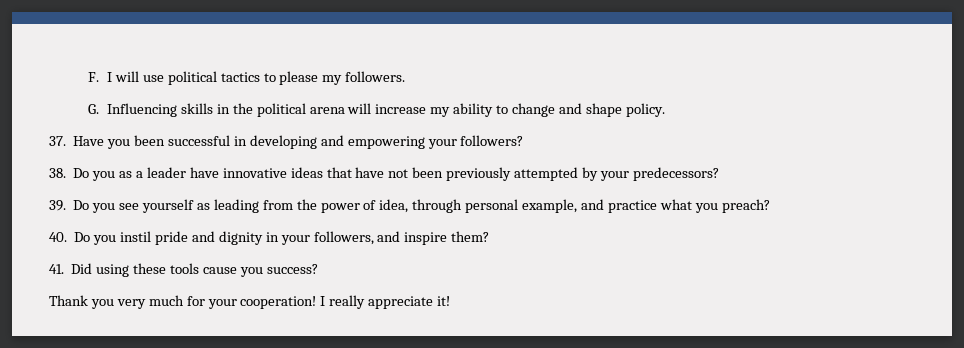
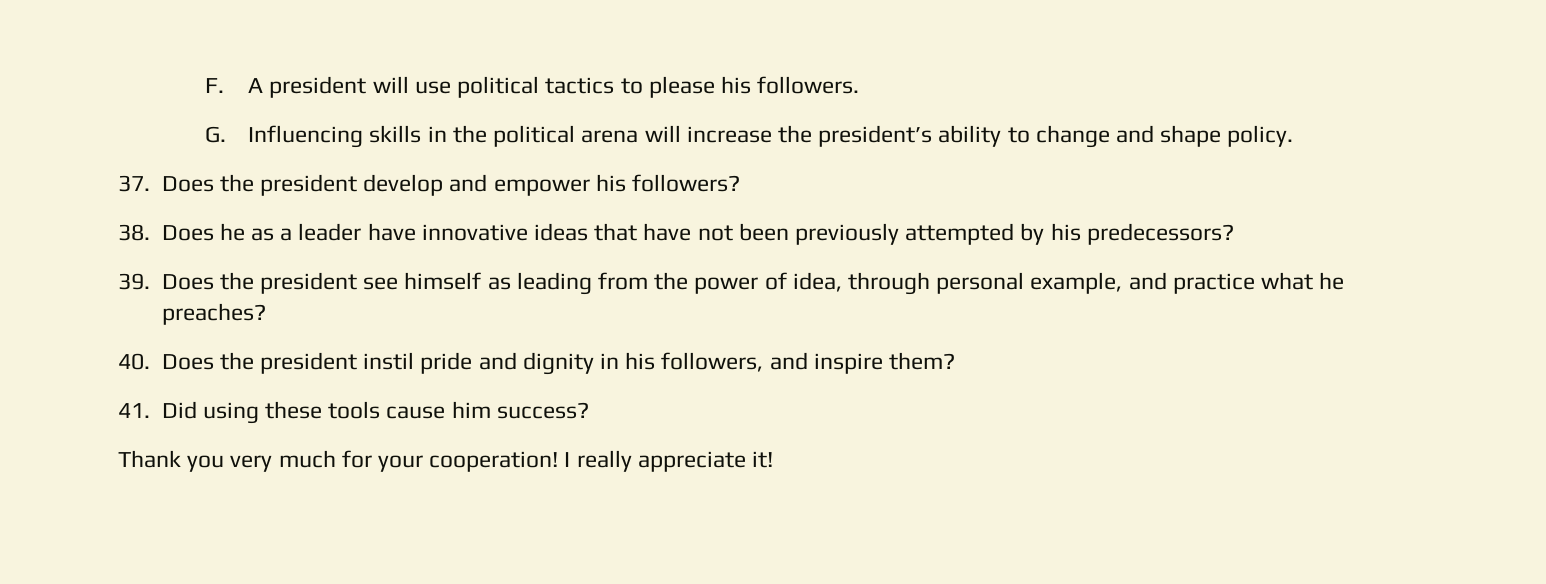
[106,72,112,82] I -> [248,76,367,98] A president
[322,75,343,85] my -> [720,76,751,94] his
[430,107,451,117] my -> [777,125,933,147] the president’s
[73,135,457,149] Have you been successful in developing and empowering your -> [161,174,626,196] Does the president develop and empower his
[73,168,116,181] Do you -> [161,223,245,241] Does he
[599,171,629,181] your -> [1050,223,1081,241] his
[73,199,194,213] Do you see yourself -> [161,272,482,294] Does the president see himself
[694,199,770,213] you preach? -> [1319,272,1345,290] [161,303,266,325] he preaches?
[74,232,117,245] Do you -> [161,352,357,374] Does the president
[280,235,310,245] your -> [625,352,656,370] his
[239,267,263,277] you -> [451,401,491,418] him

